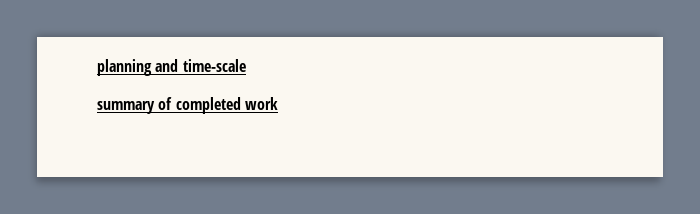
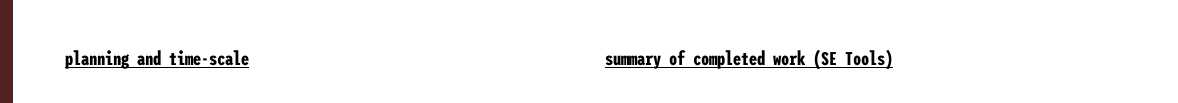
(278, 103) none -> [813,49,893,70] (SE Tools)

